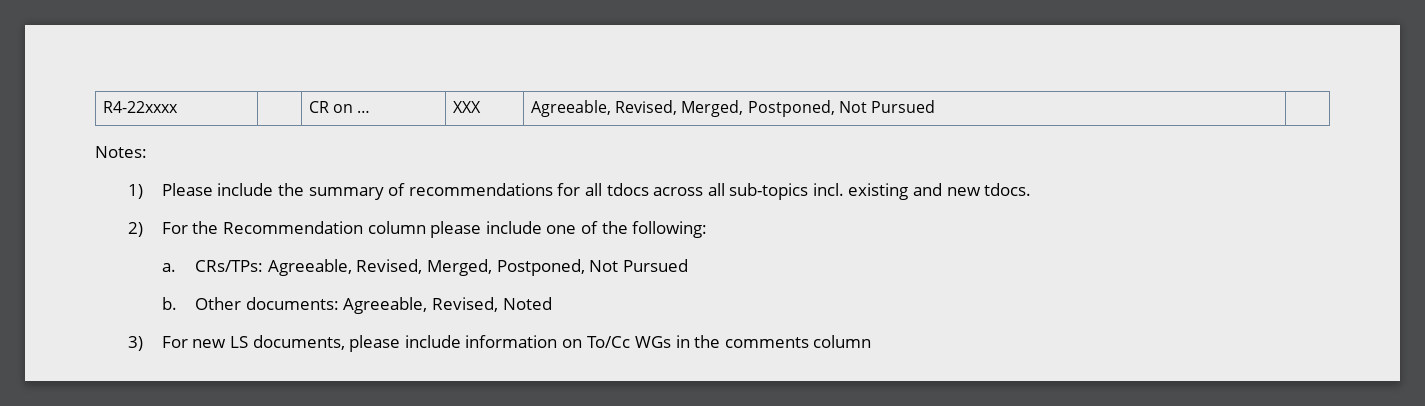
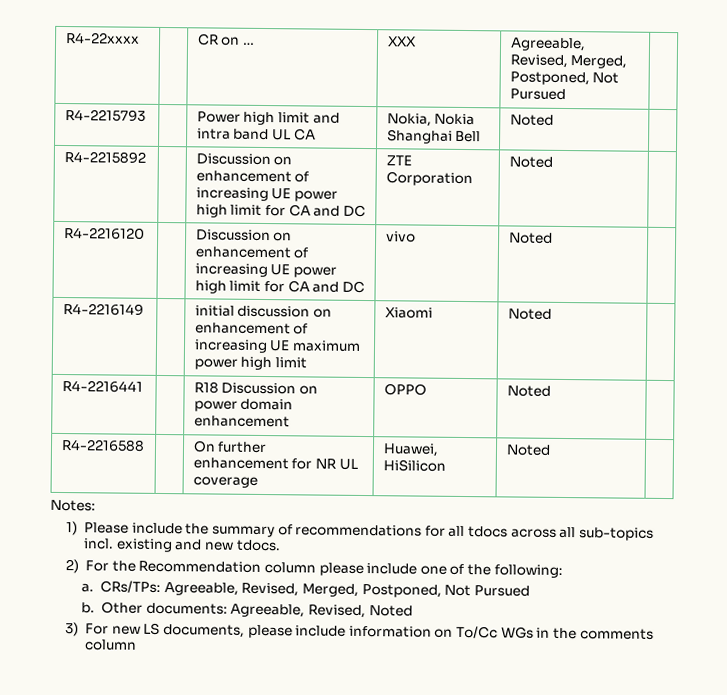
(935, 106) none -> [64,109,146,122] [196,111,340,126] [196,128,316,141] [386,113,476,127] [386,129,482,144] [509,114,554,126] [63,151,146,164] [195,153,293,166] [195,170,310,183] [195,187,338,202] [195,204,366,218] [385,155,412,166] [385,171,473,187] [508,156,553,168] [63,227,145,240] [195,229,293,242] [194,246,309,259] [194,263,337,278] [194,280,365,294] [385,231,416,243] [508,232,553,244] [62,303,144,316] [194,305,332,318] [194,322,309,335] [193,339,361,354] [193,356,307,371] [384,307,433,319] [507,308,552,320] [61,379,143,393] [193,381,318,395] [193,398,294,412] [193,415,290,428] [383,383,427,396] [506,385,551,397] [60,438,145,452] [192,440,268,454] [192,457,358,470] [192,476,258,488] [382,443,439,457] [382,459,446,472] [505,444,551,456] // R4-2215793 | | Power high limit and intra band UL CA | Nokia, Nokia Shanghai Bell | Noted | // R4-2215892 | | Discussion on enhancement of increasing UE power high limit for CA and DC | ZTE Corporation | Noted | // R4-2216120 | | Discussion on enhancement of increasing UE power high limit for CA and DC | vivo | Noted | // R4-2216149 | | initial discussion on enhancement of increasing UE maximum power high limit | Xiaomi | Noted | // R4-2216441 | | R18 Discussion on power domain enhancement | OPPO | Noted | // R4-2216588 | | On further enhancement for NR UL coverage | Huawei, HiSilicon | Noted |

